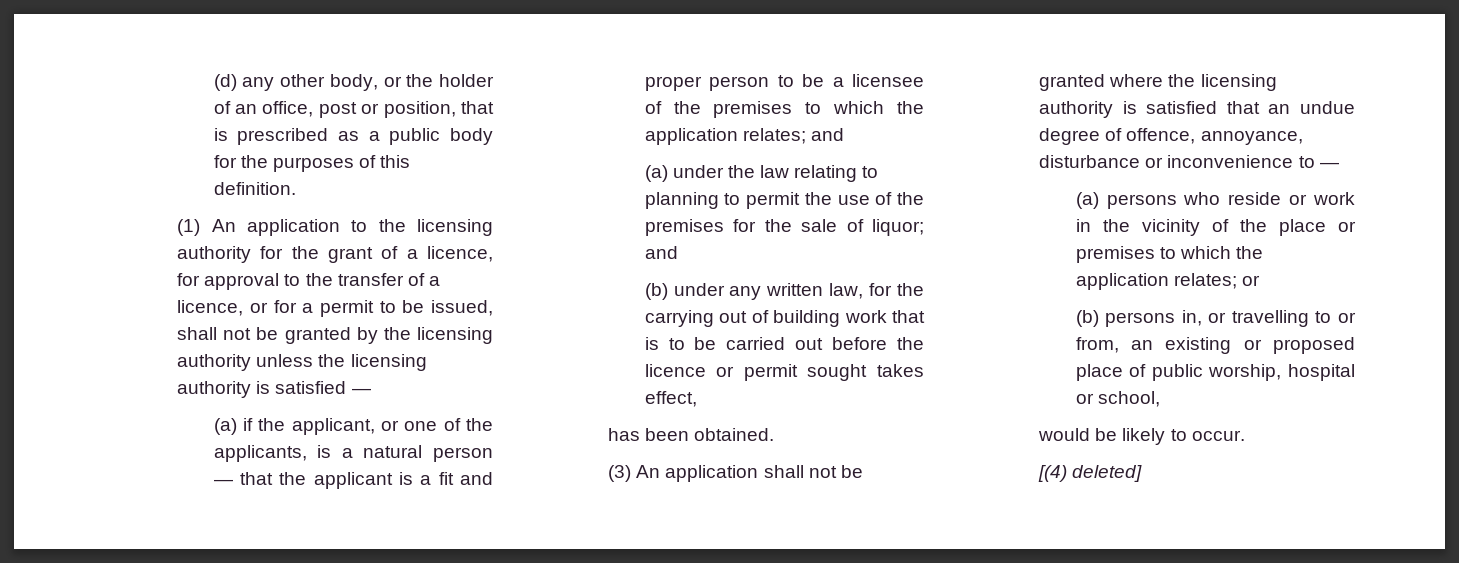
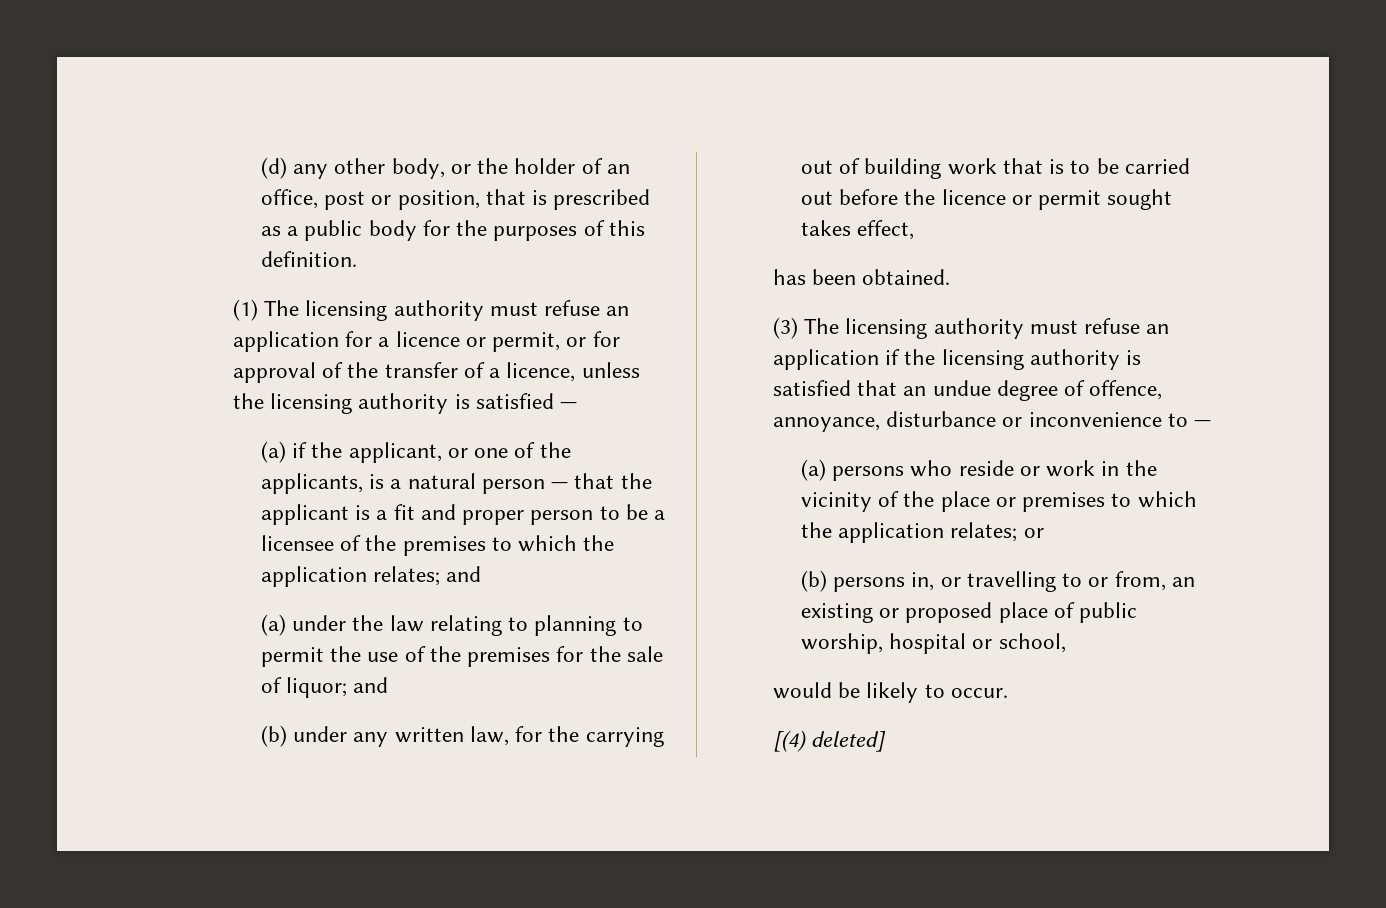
[211,219,494,236] [177,246,493,263] An application to the licensing authority for the grant of a licence, -> [264,300,630,321] [233,331,587,352] The licensing authority must refuse an application for a licence or permit, or
[284,274,301,286] to -> [322,362,344,378] of
[249,300,494,317] [177,327,494,344] [177,354,252,371] or for a permit to be issued, shall not be granted by the licensing authority -> (576, 372) none
[636,465,863,482] [1039,74,1164,91] An application shall not be granted where -> [804,318,1170,339] [773,349,901,370] The licensing authority must refuse an application if

